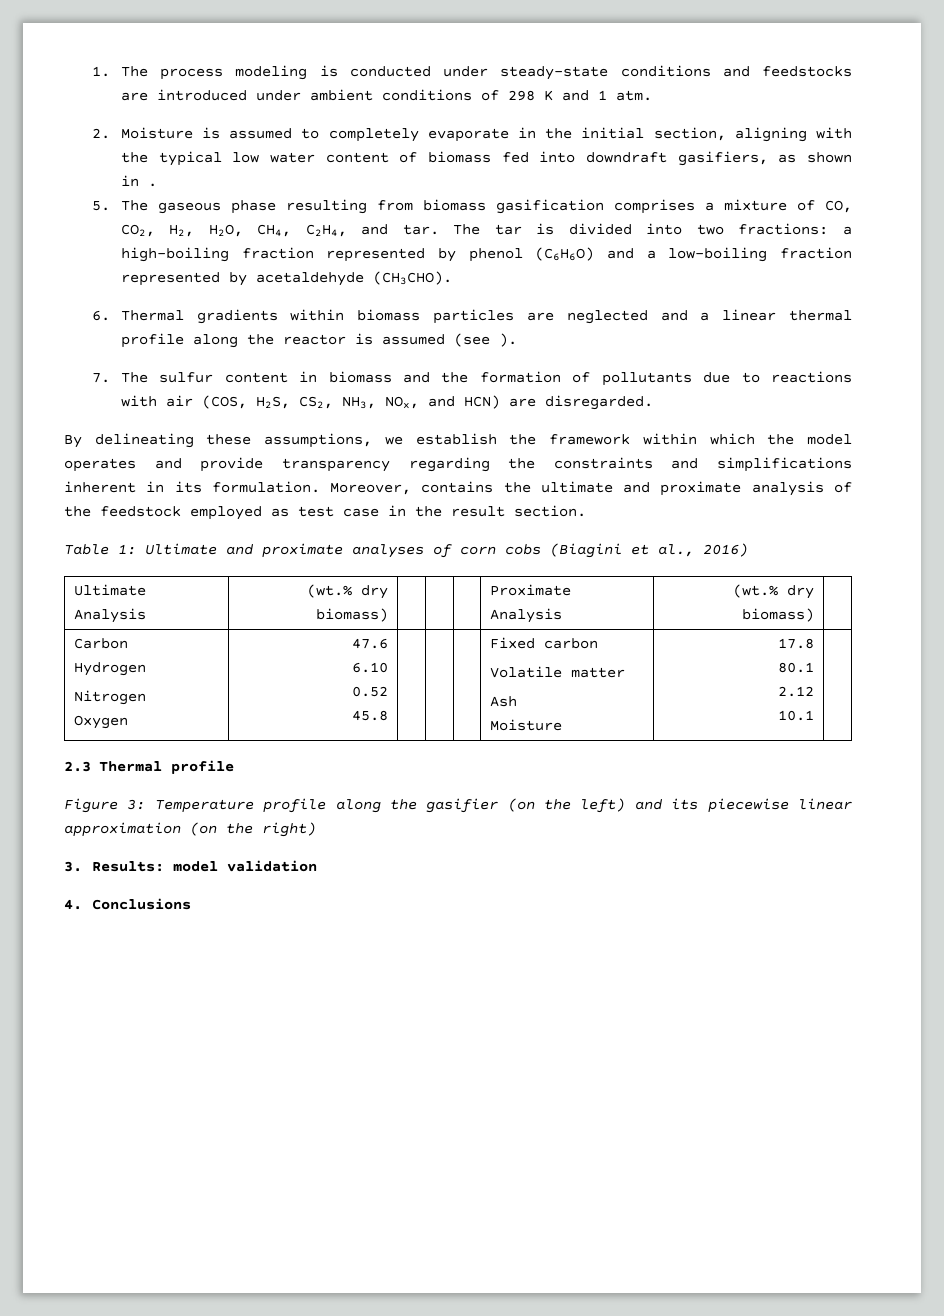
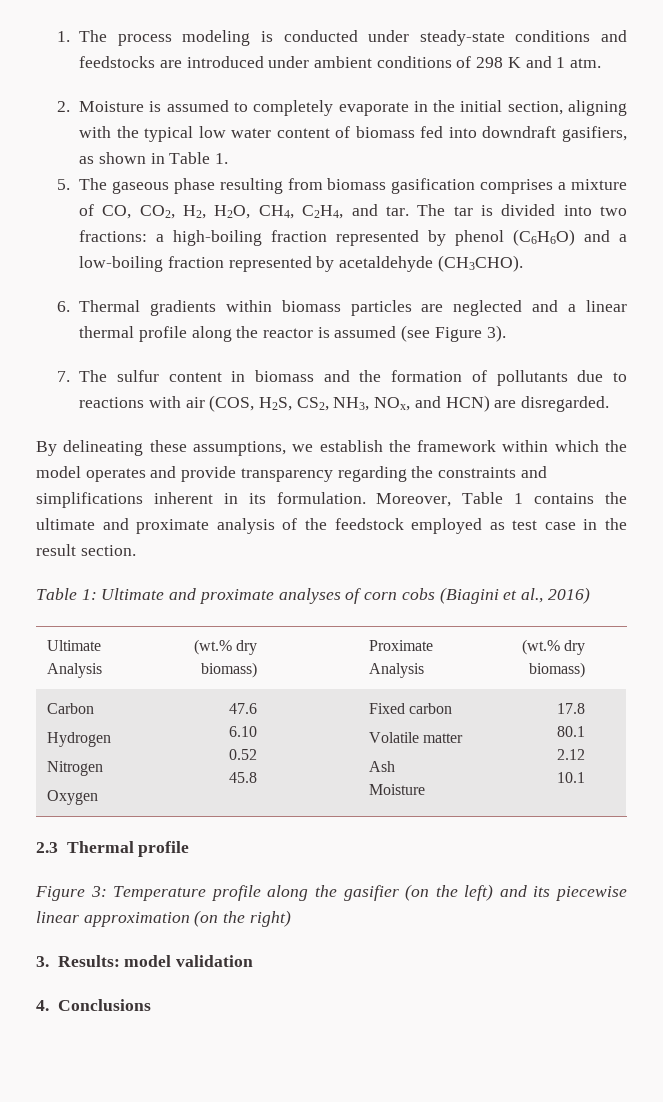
[147,183,157,187] . -> [169,152,228,164] Table 1.
[498,333,517,347] ). -> [434,325,506,342] Figure 3).
(412, 488) none -> [462,492,524,504] Table 1

